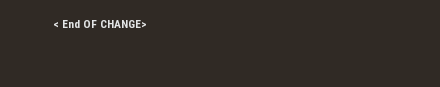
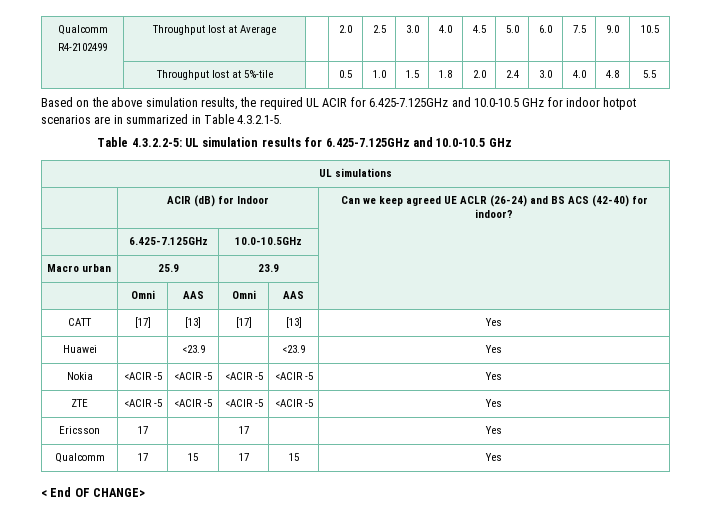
(53, 25) none -> [57,25,108,35] [58,43,107,51] [152,25,276,35] [339,25,352,33] [372,25,386,33] [405,25,419,33] [439,25,452,33] [472,25,486,33] [505,25,519,33] [539,25,552,33] [572,25,586,33] [606,25,619,33] [640,25,659,33] [155,70,273,80] [339,70,352,78] [372,70,386,78] [405,70,419,78] [439,70,452,78] [472,70,486,78] [505,70,519,78] [539,70,552,78] [572,70,586,78] [606,70,619,78] [643,70,656,78] [41,97,637,110] [41,114,283,124] [97,137,512,147] [319,168,392,177] [167,195,269,207] [340,195,648,207] [475,209,513,218] [128,237,208,245] [235,237,302,245] [46,264,111,272] [157,264,179,272] [258,264,279,272] [130,290,155,299] [182,291,204,299] [231,290,256,299] [283,291,304,299] [68,318,92,326] [134,317,151,328] [185,317,201,328] [235,317,252,328] [285,317,302,328] [485,318,502,326] [62,345,97,353] [181,345,205,353] [282,345,305,353] [485,345,502,353] [66,372,93,380] [123,372,162,380] [174,372,212,380] [224,372,263,380] [274,372,313,380] [485,372,502,380] [71,399,88,407] [123,399,162,407] [174,399,212,407] [224,399,263,407] [274,399,313,407] [485,399,502,407] [59,426,100,434] [137,426,148,434] [238,426,249,434] [485,426,502,434] [54,453,105,463] [137,453,148,461] [188,453,198,461] [238,453,249,461] [288,453,299,461] [485,453,502,461] Qualcomm // R4-2102499 | Throughput lost at Average | | 2.0 | 2.5 | 3.0 | 4.0 | 4.5 | 5.0 | 6.0 | 7.5 | 9.0 | 10.5 // | Throughput lost at 5%-tile | | 0.5 | 1.0 | 1.5 | 1.8 | 2.0 | 2.4 | 3.0 | 4.0 | 4.8 | 5.5 // Based on the above simulation results, the required UL ACIR for 6.425-7.125GHz and 10.0-10.5 GHz for indoor hotpot scenarios are in summarized in Table 4.3.2.1-5. // Table 4.3.2.2-5: UL simulation results for 6.425-7.125GHz and 10.0-10.5 GHz // UL simulations // | ACIR (dB) for Indoor | Can we keep agreed UE ACLR (26-24) and BS ACS (42-40) for indoor? // | 6.425-7.125GHz | 10.0-10.5GHz | // Macro urban | 25.9 | 23.9 | // | Omni | AAS | Omni | AAS | // CATT | [17] | [13] | [17] | [13] | Yes // Huawei | | <23.9 | | <23.9 | Yes // Nokia | <ACIR -5 | <ACIR -5 | <ACIR -5 | <ACIR -5 | Yes // ZTE | <ACIR -5 | <ACIR -5 | <ACIR -5 | <ACIR -5 | Yes // Ericsson | 17 | | 17 | | Yes // Qualcomm | 17 | 15 | 17 | 15 | Yes //

